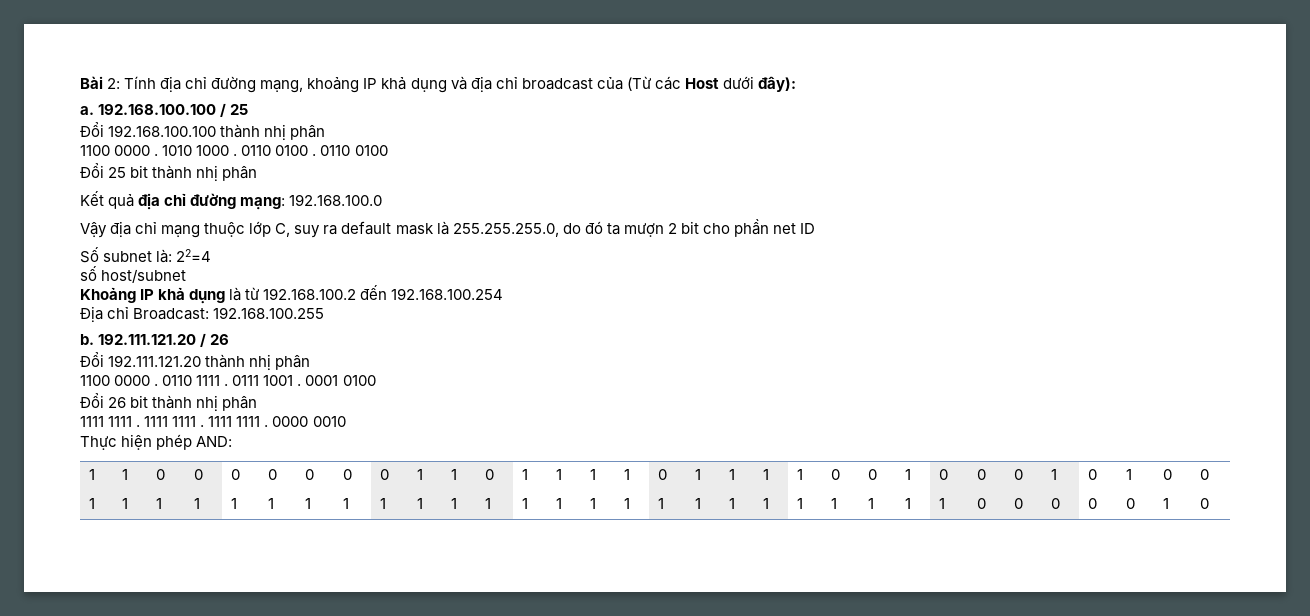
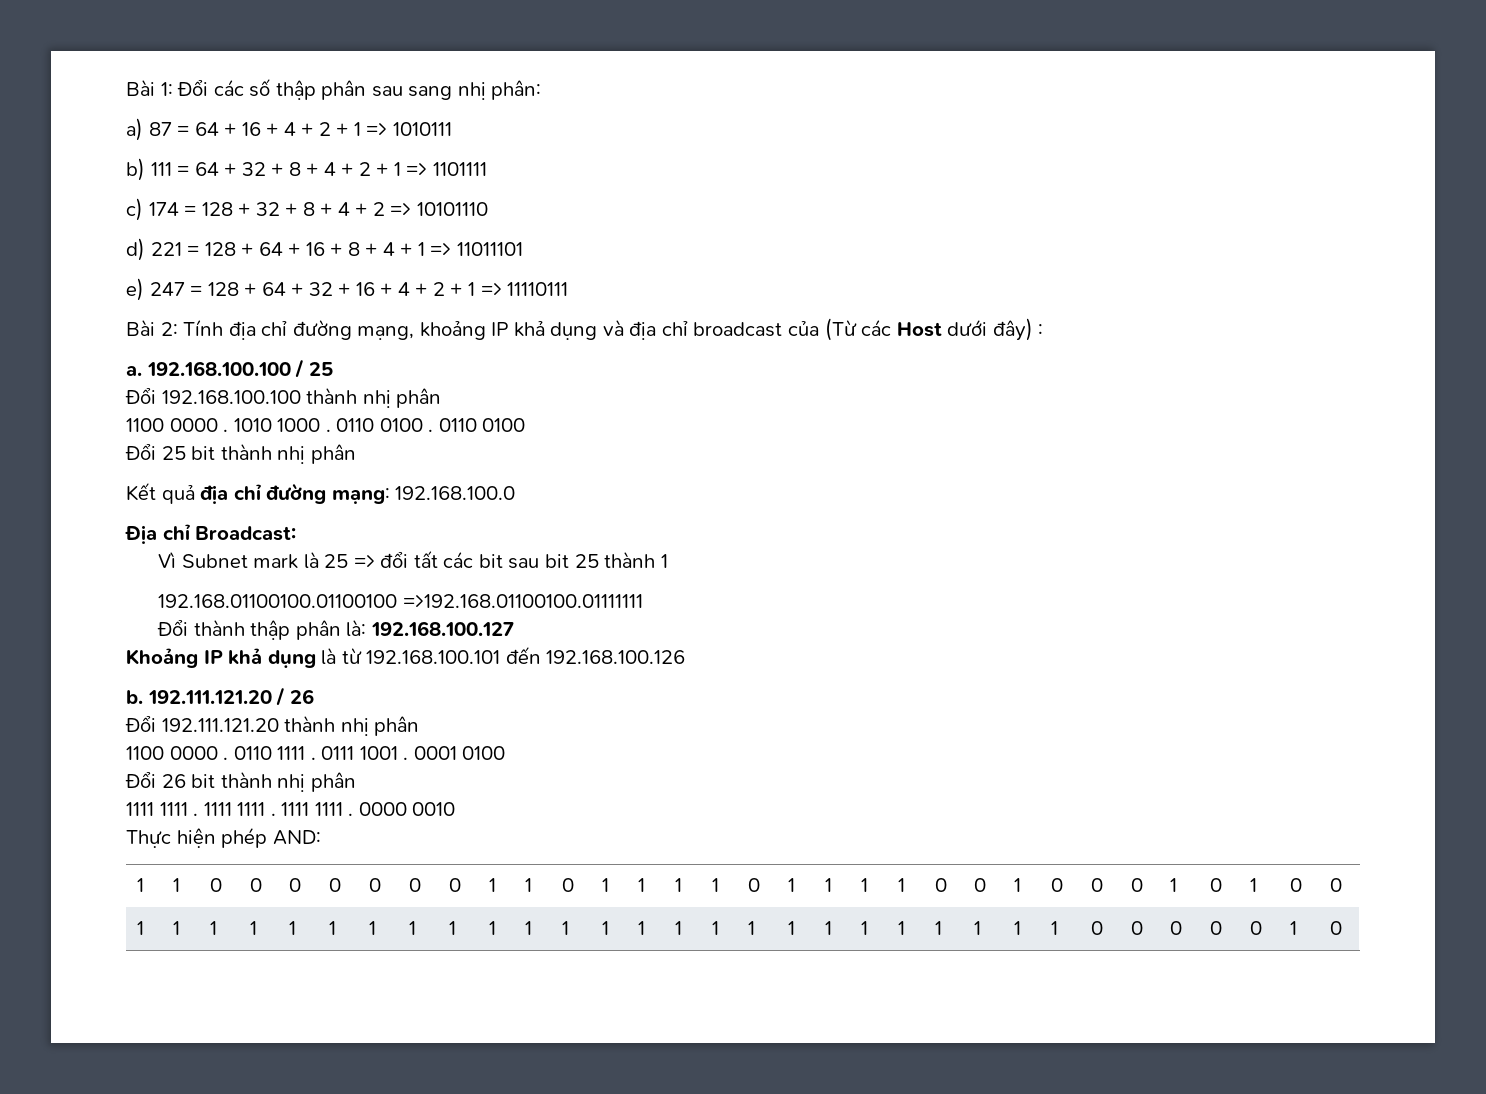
[80,76,103,89] Bài -> [126,78,542,100] [126,118,452,141] [126,158,488,181] [126,198,488,221] [126,238,524,261] [126,278,569,301] [126,319,155,336] Bài 1: Đổi các số thập phân sau sang nhị phân: // a) 87 = 64 + 16 + 4 + 2 + 1 => 1010111 // b) 111 = 64 + 32 + 8 + 4 + 2 + 1 => 1101111 // c) 174 = 128 + 32 + 8 + 4 + 2 => 10101110 // d) 221 = 128 + 64 + 16 + 8 + 4 + 1 => 11011101 // e) 247 = 128 + 64 + 32 + 16 + 4 + 2 + 1 => 11110111 // Bài
[757,76,796,92] đây): -> [992,318,1044,341] đây) :
[80,219,816,238] [80,247,212,263] [80,266,187,283] Vậy địa chỉ mạng thuộc lớp C, suy ra default mask là 255.255.255.0, do đó ta mượn 2 bit cho phần net ID // Số subnet là: 22=4 // số host/subnet -> [125,524,297,544] [158,550,668,569] [158,594,643,608] [157,619,514,640] Địa chỉ Broadcast: // Vì Subnet mark là 25 => đổi tất các bit sau bit 25 thành 1 // 192.168.01100100.01100100 =>192.168.01100100.01111111 // Đổi thành thập phân là: 192.168.100.127
[263,285,504,300] [80,306,325,323] 192.168.100.2 đến 192.168.100.254 // Địa chỉ Broadcast: 192.168.100.255 -> [366,646,686,664] 192.168.100.101 đến 192.168.100.126

